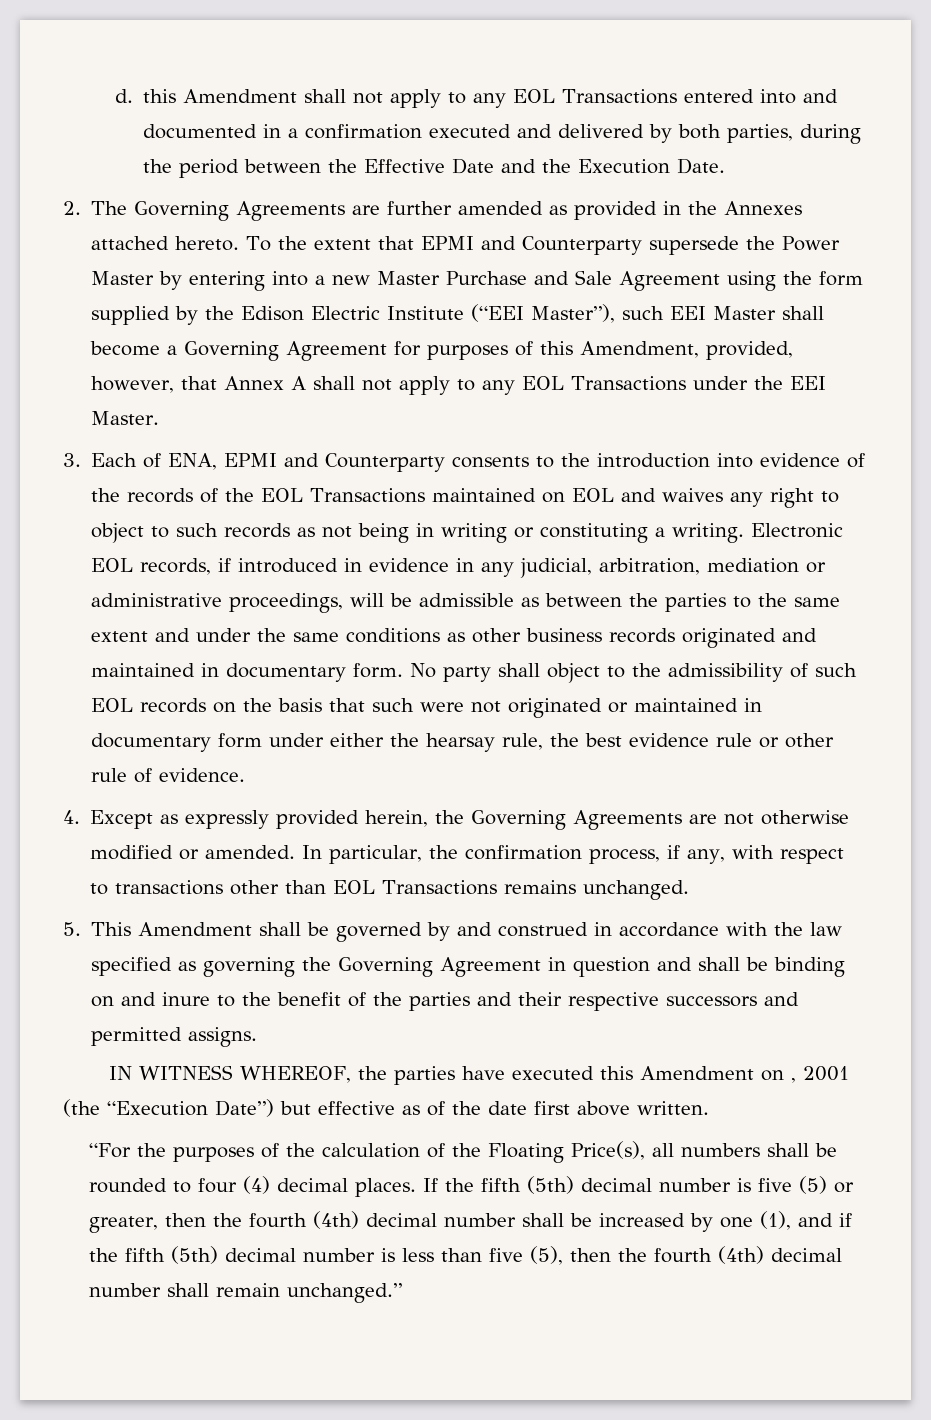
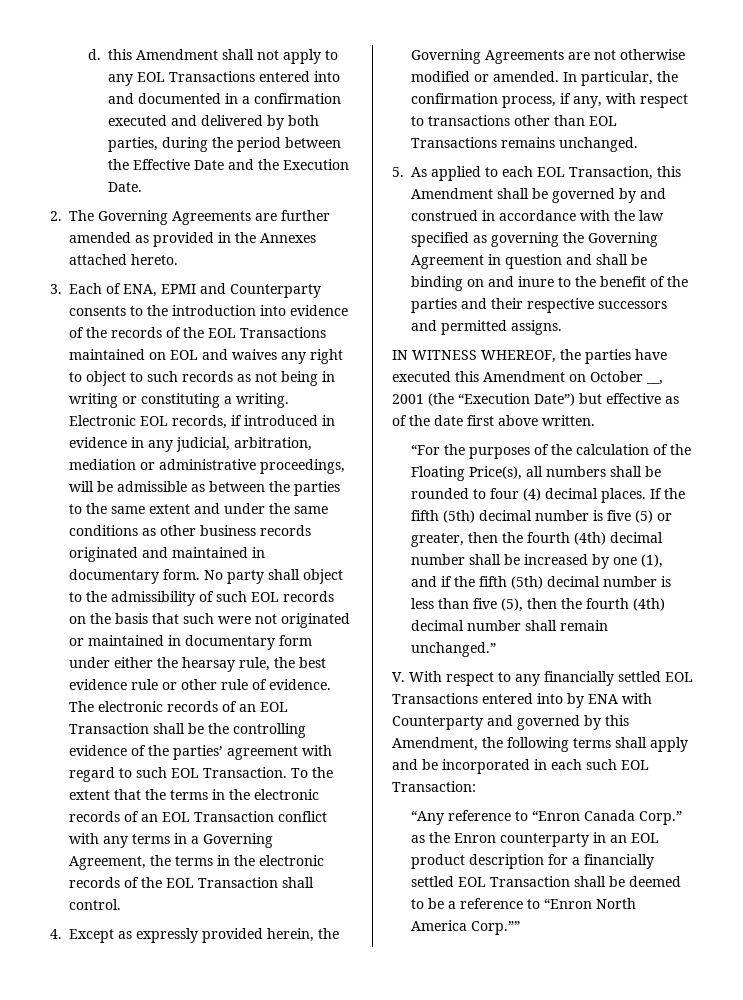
[246,236,841,255] [91,270,864,291] [91,304,825,325] [90,341,794,361] [91,376,827,395] [91,411,160,425] To the extent that EPMI and Counterparty supersede the Power Master by entering into a new Master Purchase and Sale Agreement using the form supplied by the Edison Electric Institute (“EEI Master”), such EEI Master shall become a Governing Agreement for purposes of this Amendment, provided, however, that Annex A shall not apply to any EOL Transactions under the EEI Master. -> (179, 259) none
(246, 775) none -> [69,701,289,712] [69,723,307,738] [69,745,333,760] [69,767,334,782] [69,789,320,800] [69,811,328,822] [69,833,274,848] [69,855,325,870] [69,877,315,888] [69,899,122,910] The electronic records of an EOL Transaction shall be the controlling evidence of the parties’ agreement with regard to such EOL Transaction. To the extent that the terms in the electronic records of an EOL Transaction conflict with any terms in a Governing Agreement, the terms in the electronic records of the EOL Transaction shall control.
[91,922,132,936] This -> [411,166,682,181] As applied to each EOL Transaction, this
[791,1077,797,1083] , -> [590,371,663,385] October __,
(402, 1293) none -> [392,671,693,686] [392,693,652,708] [392,715,629,730] [392,737,688,752] [392,759,649,774] [392,781,476,792] [411,810,683,825] [411,832,660,847] [411,854,655,869] [411,876,682,887] [411,898,637,909] [411,920,521,935] // V. With respect to any financially settled EOL Transactions entered into by ENA with Counterparty and governed by this Amendment, the following terms shall apply and be incorporated in each such EOL Transaction: // “Any reference to “Enron Canada Corp.” as the Enron counterparty in an EOL product description for a financially settled EOL Transaction shall be deemed to be a reference to “Enron North America Corp.””

